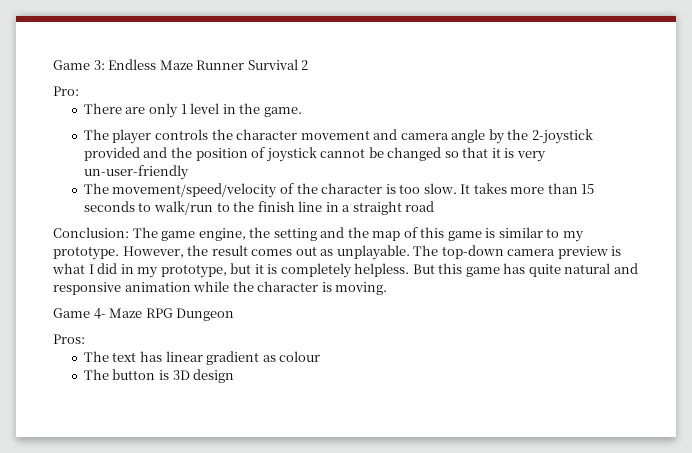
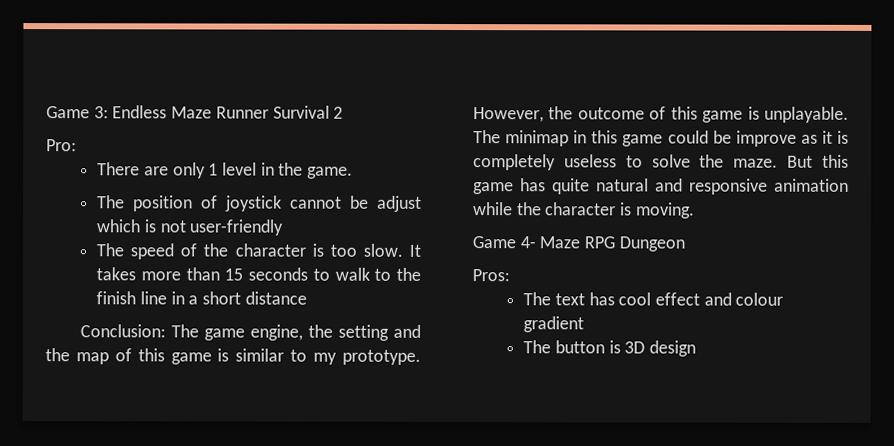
[112,129,593,144] [83,147,192,161] player controls the character movement and camera angle by the 2-joystick provided and the -> (126, 202) none
[387,147,546,162] [83,165,189,180] [83,183,278,198] changed so that it is very un-user-friendly // The movement/speed/velocity -> [377,195,422,212] [96,219,285,236] [96,243,175,260] adjust which is not user-friendly // The speed
[153,201,213,215] walk/run -> [334,267,370,281] walk
[352,201,435,215] straight road -> [201,291,307,305] short distance
[211,245,622,260] [52,263,410,278] result comes out as unplayable. The top-down camera preview is what I did in my prototype, but it is completely helpless. -> [577,106,849,123] [473,130,849,147] [473,154,779,171] outcome of this game is unplayable. The minimap in this game could be improve as it is completely useless to solve the maze.
[165,351,203,362] linear -> [618,292,784,306] cool effect and colour
[262,351,321,362] as colour -> (585, 324) none

